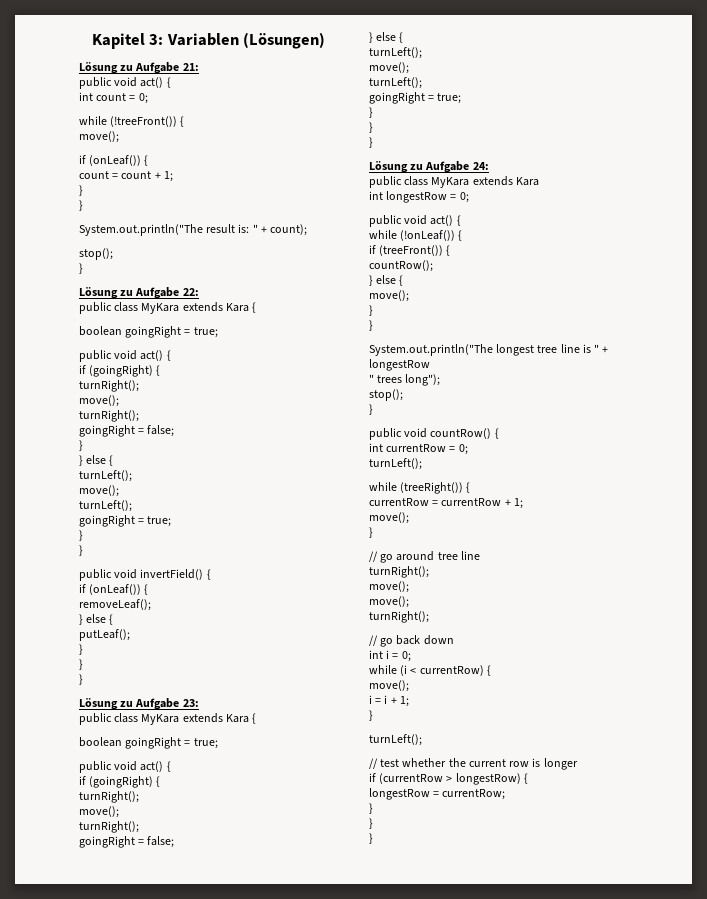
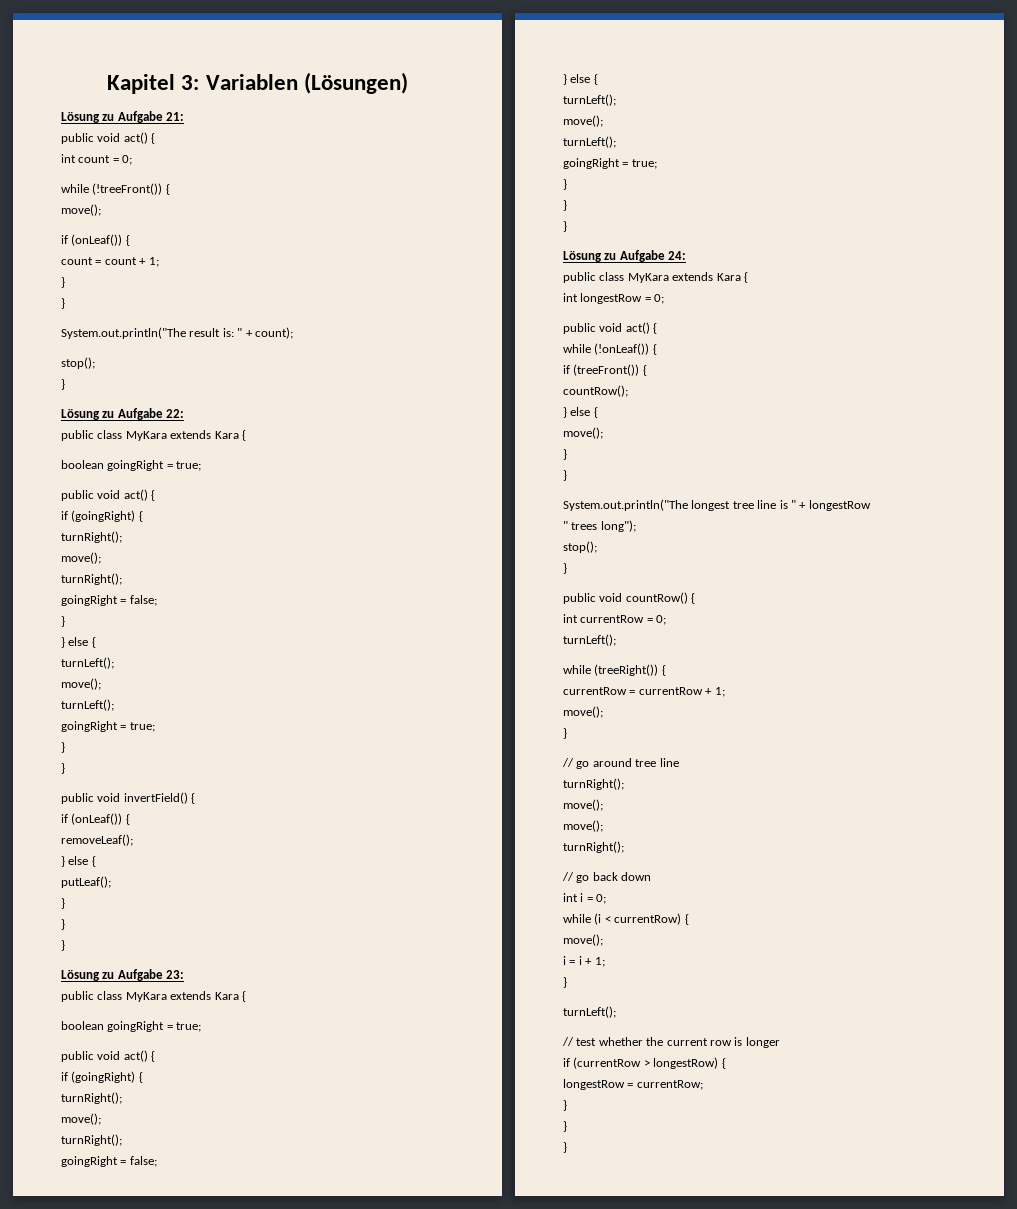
(539, 181) none -> [743,272,748,283] {

